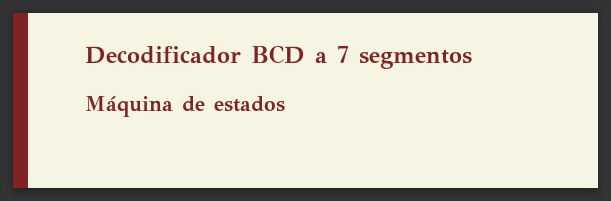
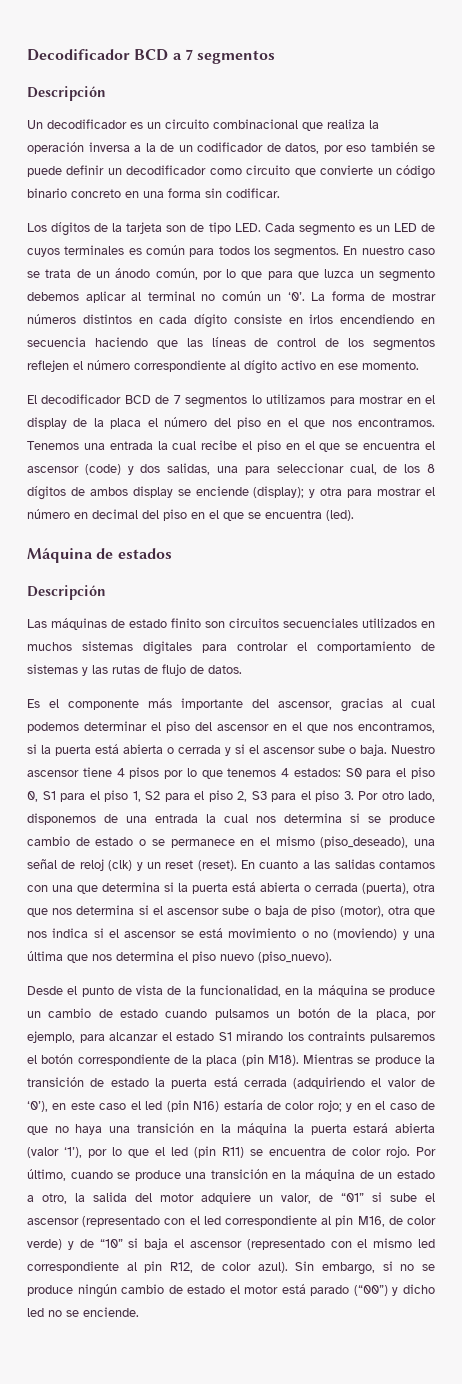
[85,96,285,117] Máquina de estados -> [27,86,106,101] [27,119,379,131] [27,142,435,154] [27,165,436,179] [27,188,280,198] [27,222,435,236] [27,245,436,259] [27,268,436,282] [27,291,436,303] [27,314,435,328] [27,337,436,351] [27,360,419,374] [27,394,435,408] [27,417,436,429] [27,440,436,452] [27,463,435,475] [27,486,436,500] [27,509,354,521] [27,548,172,563] [27,585,106,600] [27,618,435,630] [27,641,435,655] [27,664,242,676] [27,698,435,712] [27,721,435,733] [27,744,435,756] [27,767,436,779] [27,790,435,802] [27,813,435,825] [27,836,435,848] [27,859,435,871] [27,882,435,894] [27,905,435,917] [27,928,435,940] [27,951,332,963] [27,985,435,997] [27,1008,437,1020] [27,1031,435,1043] [27,1054,435,1066] [27,1077,436,1089] [27,1100,435,1112] [27,1123,435,1135] [27,1146,436,1158] [27,1169,436,1181] [27,1192,435,1204] [27,1215,436,1227] [27,1238,435,1250] [27,1261,435,1275] [27,1284,435,1298] [27,1307,139,1317] Descripción // Un decodificador es un circuito combinacional que realiza la operación inversa a la de un codificador de datos, por eso también se puede definir un decodificador como circuito que convierte un código binario concreto en una forma sin codificar. // Los dígitos de la tarjeta son de tipo LED. Cada segmento es un LED de cuyos terminales es común para todos los segmentos. En nuestro caso se trata de un ánodo común, por lo que para que luzca un segmento debemos aplicar al terminal no común un ‘0’. La forma de mostrar números distintos en cada dígito consiste en irlos encendiendo en secuencia haciendo que las líneas de control de los segmentos reflejen el número correspondiente al dígito activo en ese momento. // El decodificador BCD de 7 segmentos lo utilizamos para mostrar en el display de la placa el número del piso en el que nos encontramos. Tenemos una entrada la cual recibe el piso en el que se encuentra el ascensor (code) y dos salidas, una para seleccionar cual, de los 8 dígitos de ambos display se enciende (display); y otra para mostrar el número en decimal del piso en el que se encuentra (led). // Máquina de estados // Descripción // Las máquinas de estado finito son circuitos secuenciales utilizados en muchos sistemas digitales para controlar el comportamiento de sistemas y las rutas de flujo de datos. // Es el componente más importante del ascensor, gracias al cual podemos determinar el piso del ascensor en el que nos encontramos, si la puerta está abierta o cerrada y si el ascensor sube o baja. Nuestro ascensor tiene 4 pisos por lo que tenemos 4 estados: S0 para el piso 0, S1 para el piso 1, S2 para el piso 2, S3 para el piso 3. Por otro lado, disponemos de una entrada la cual nos determina si se produce cambio de estado o se permanece en el mismo (piso_deseado), una señal de reloj (clk) y un reset (reset). En cuanto a las salidas contamos con una que determina si la puerta está abierta o cerrada (puerta), otra que nos determina si el ascensor sube o baja de piso (motor), otra que nos indica si el ascensor se está movimiento o no (moviendo) y una última que nos determina el piso nuevo (piso_nuevo). // Desde el punto de vista de la funcionalidad, en la máquina se produce un cambio de estado cuando pulsamos un botón de la placa, por ejemplo, para alcanzar el estado S1 mirando los contraints pulsaremos el botón correspondiente de la placa (pin M18). Mientras se produce la transición de estado la puerta está cerrada (adquiriendo el valor de ‘0’), en este caso el led (pin N16) estaría de color rojo; y en el caso de que no haya una transición en la máquina la puerta estará abierta (valor ‘1’), por lo que el led (pin R11) se encuentra de color rojo. Por último, cuando se produce una transición en la máquina de un estado a otro, la salida del motor adquiere un valor, de “01” si sube el ascensor (representado con el led correspondiente al pin M16, de color verde) y de “10” si baja el ascensor (representado con el mismo led correspondiente al pin R12, de color azul). Sin embargo, si no se produce ningún cambio de estado el motor está parado (“00”) y dicho led no se enciende.

